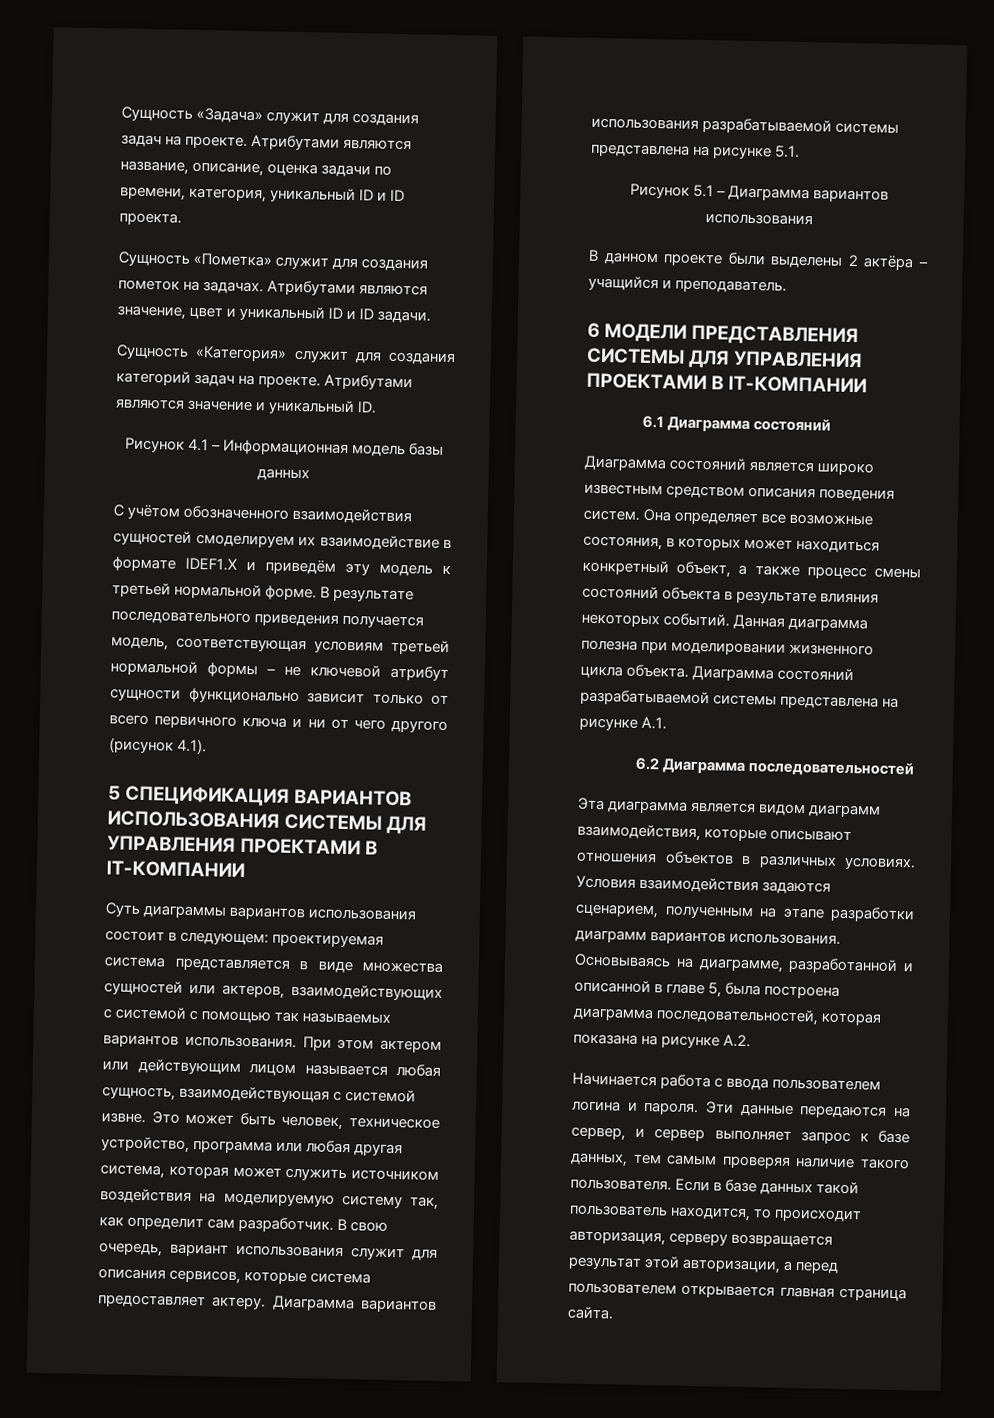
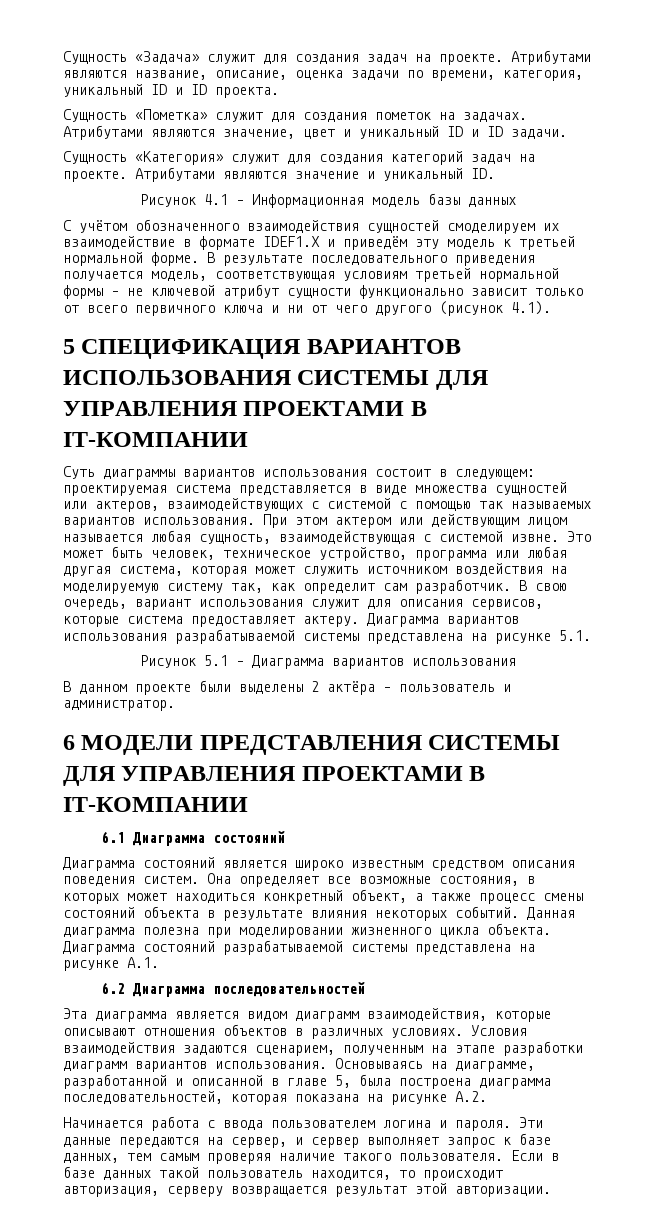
[588,275,788,294] учащийся и преподаватель. -> [399,684,511,692] [63,700,175,711] пользователь и администратор.
[682,1258,840,1274] [568,1282,907,1302] [567,1306,614,1320] авторизации, а перед пользователем открывается главная страница сайта. -> [455,1186,551,1197] авторизации.

